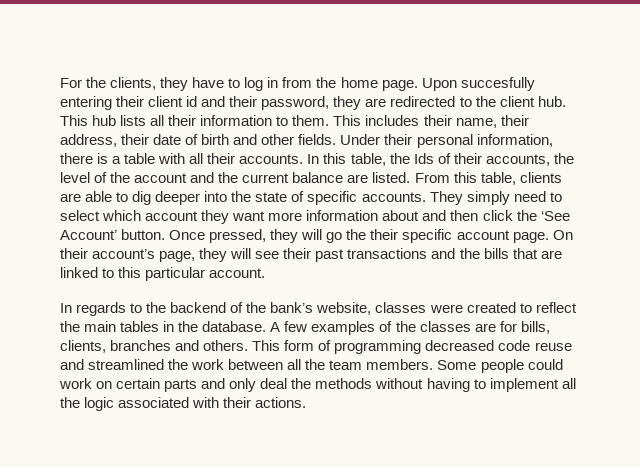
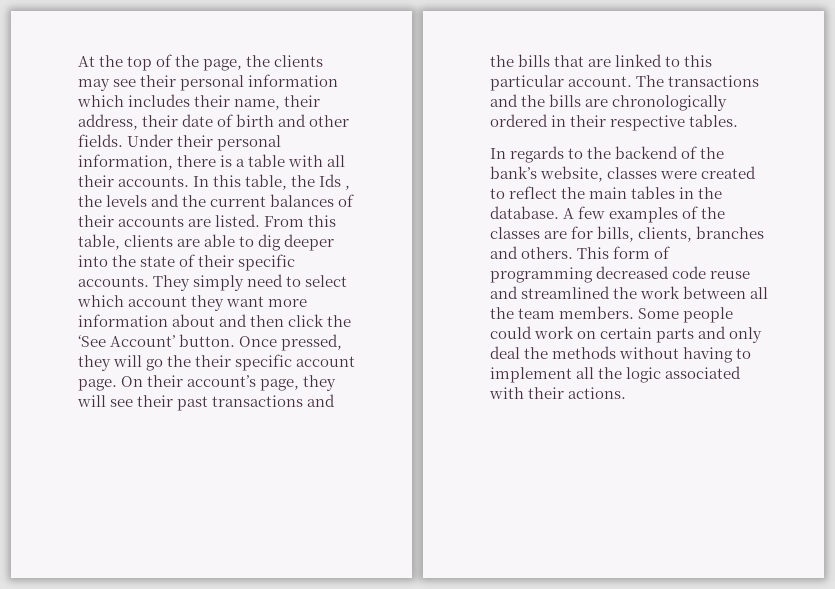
[60,77,535,91] [60,96,566,110] [60,115,362,126] For the clients, they have to log in from the home page. Upon succesfully entering their client id and their password, they are redirected to the client hub. This hub lists all their information to them. This -> [78,54,324,71] [78,74,339,91] [77,95,124,107] At the top of the page, the clients may see their personal information which
[437,153,574,166] [60,172,344,183] of their accounts, the level of the account and the current balance -> [345,185,351,190] [78,194,355,207] [78,215,185,227] , the levels and the current balances of their accounts
(305, 196) none -> [198,255,235,267] their
(266, 273) none -> [636,75,760,87] [490,94,728,111] [490,114,739,131] The transactions and the bills are chronologically ordered in their respective tables.

